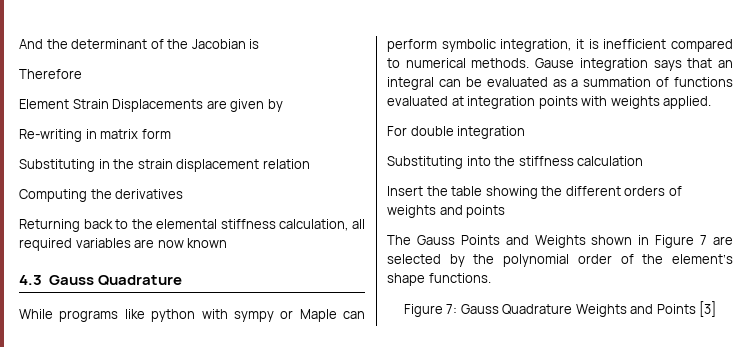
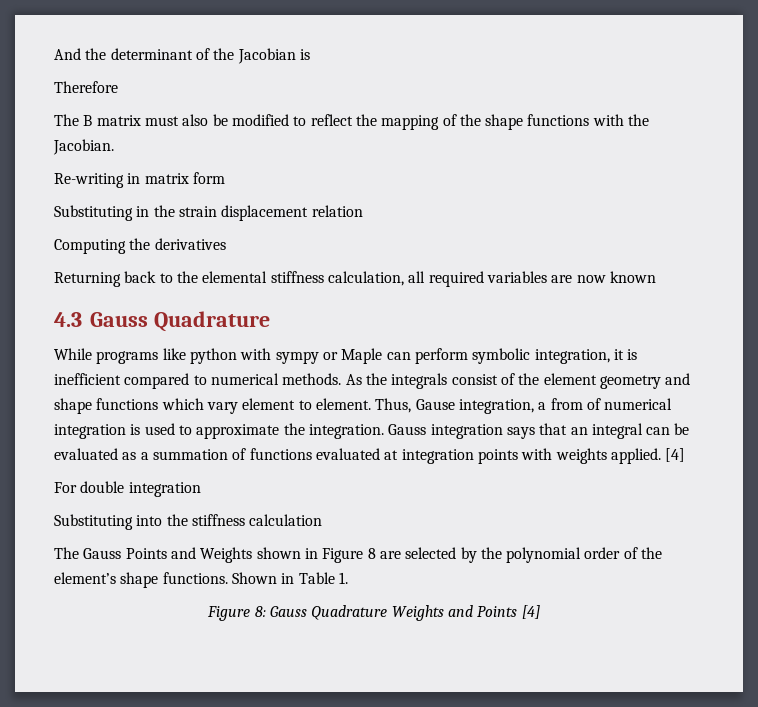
[19,99,283,112] Element Strain Displacements are given by -> [54,114,650,130] [53,139,114,155] The B matrix must also be modified to reflect the mapping of the shape functions with the Jacobian.
[535,58,575,68] Gause -> [345,373,691,389] [54,398,673,414] [54,423,427,439] As the integrals consist of the element geometry and shape functions which vary element to element. Thus, Gause integration, a from of numerical integration is used to approximate the integration. Gauss
(712, 102) none -> [665,448,686,462] [4]
[387,186,682,199] [387,205,506,218] // Insert the table showing the different orders of weights and points -> (323, 520) none
[700,235,708,245] 7 -> [367,548,376,559] 8
[403,304,458,317] // Figure 7: -> [231,572,348,584] [207,606,266,621] Shown in Table 1. // Figure 8:
[699,301,717,317] [3] -> [521,605,540,619] [4]

